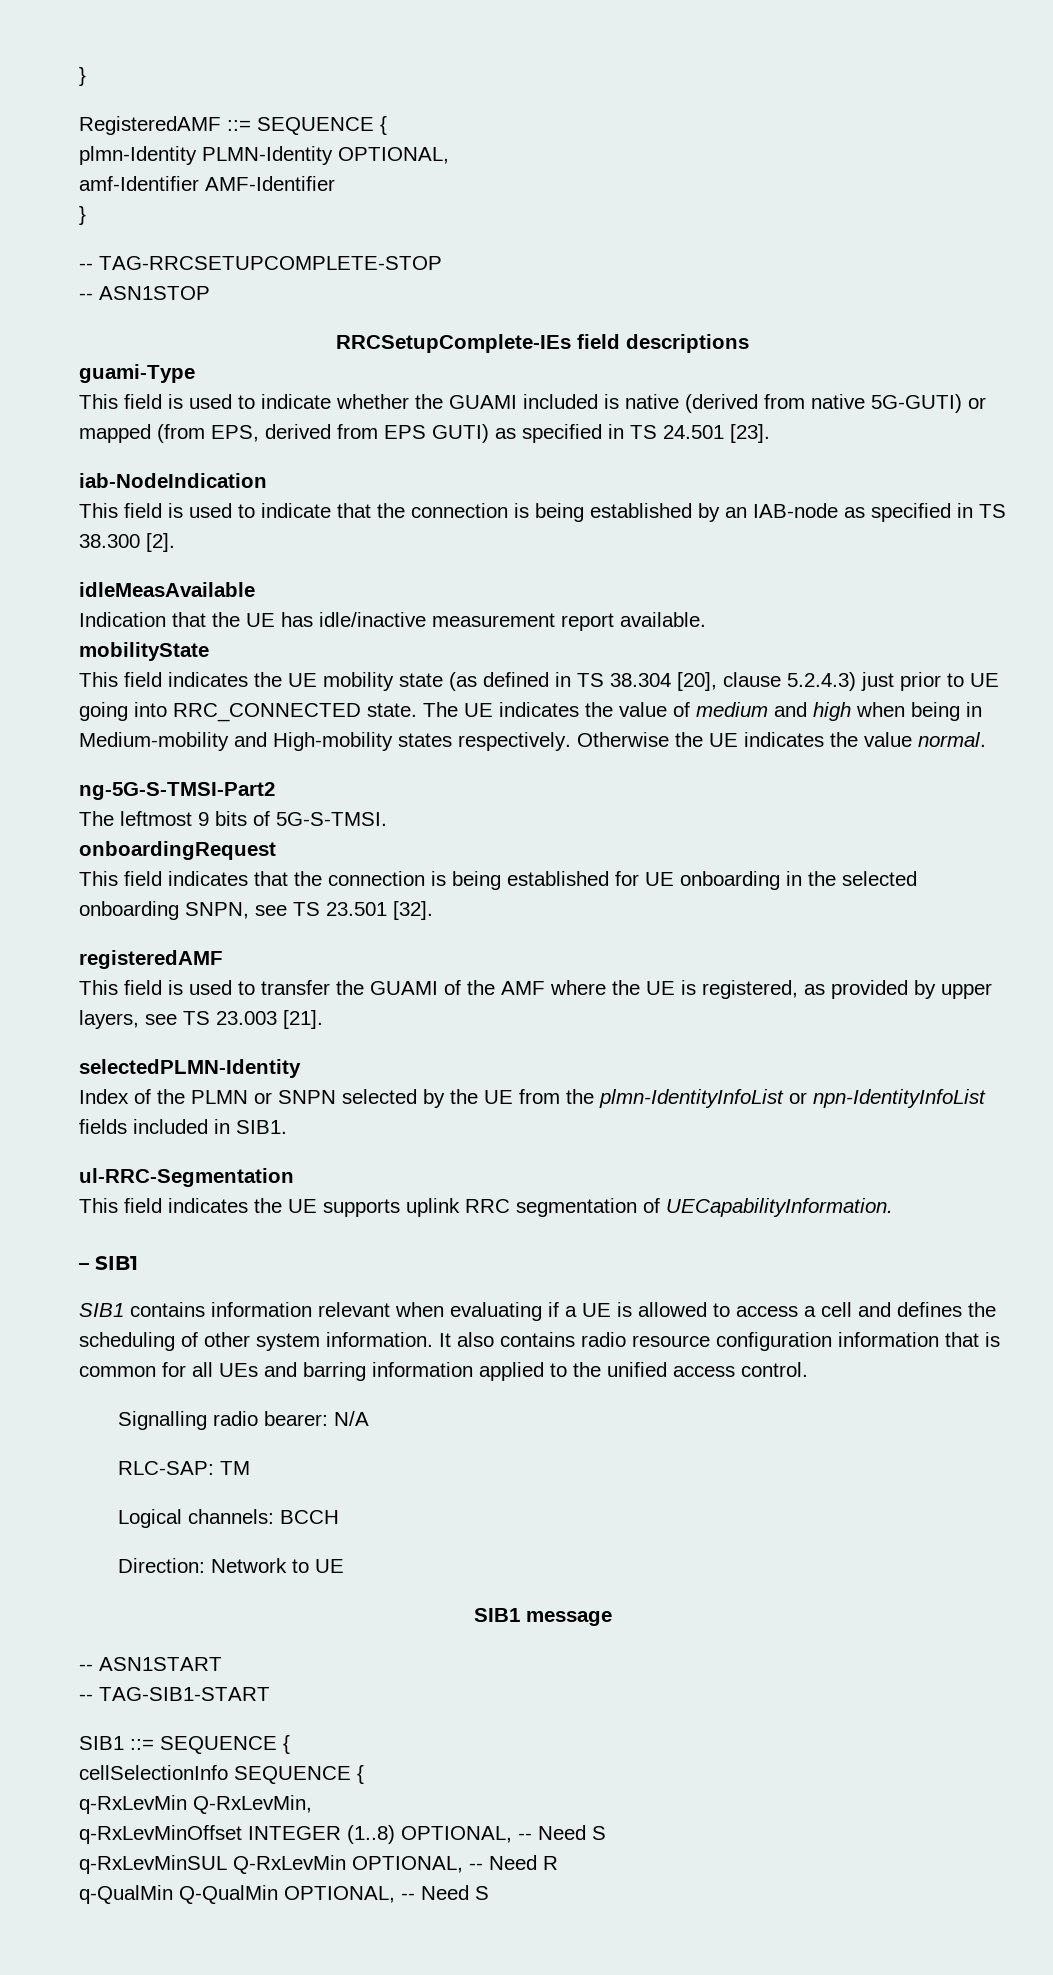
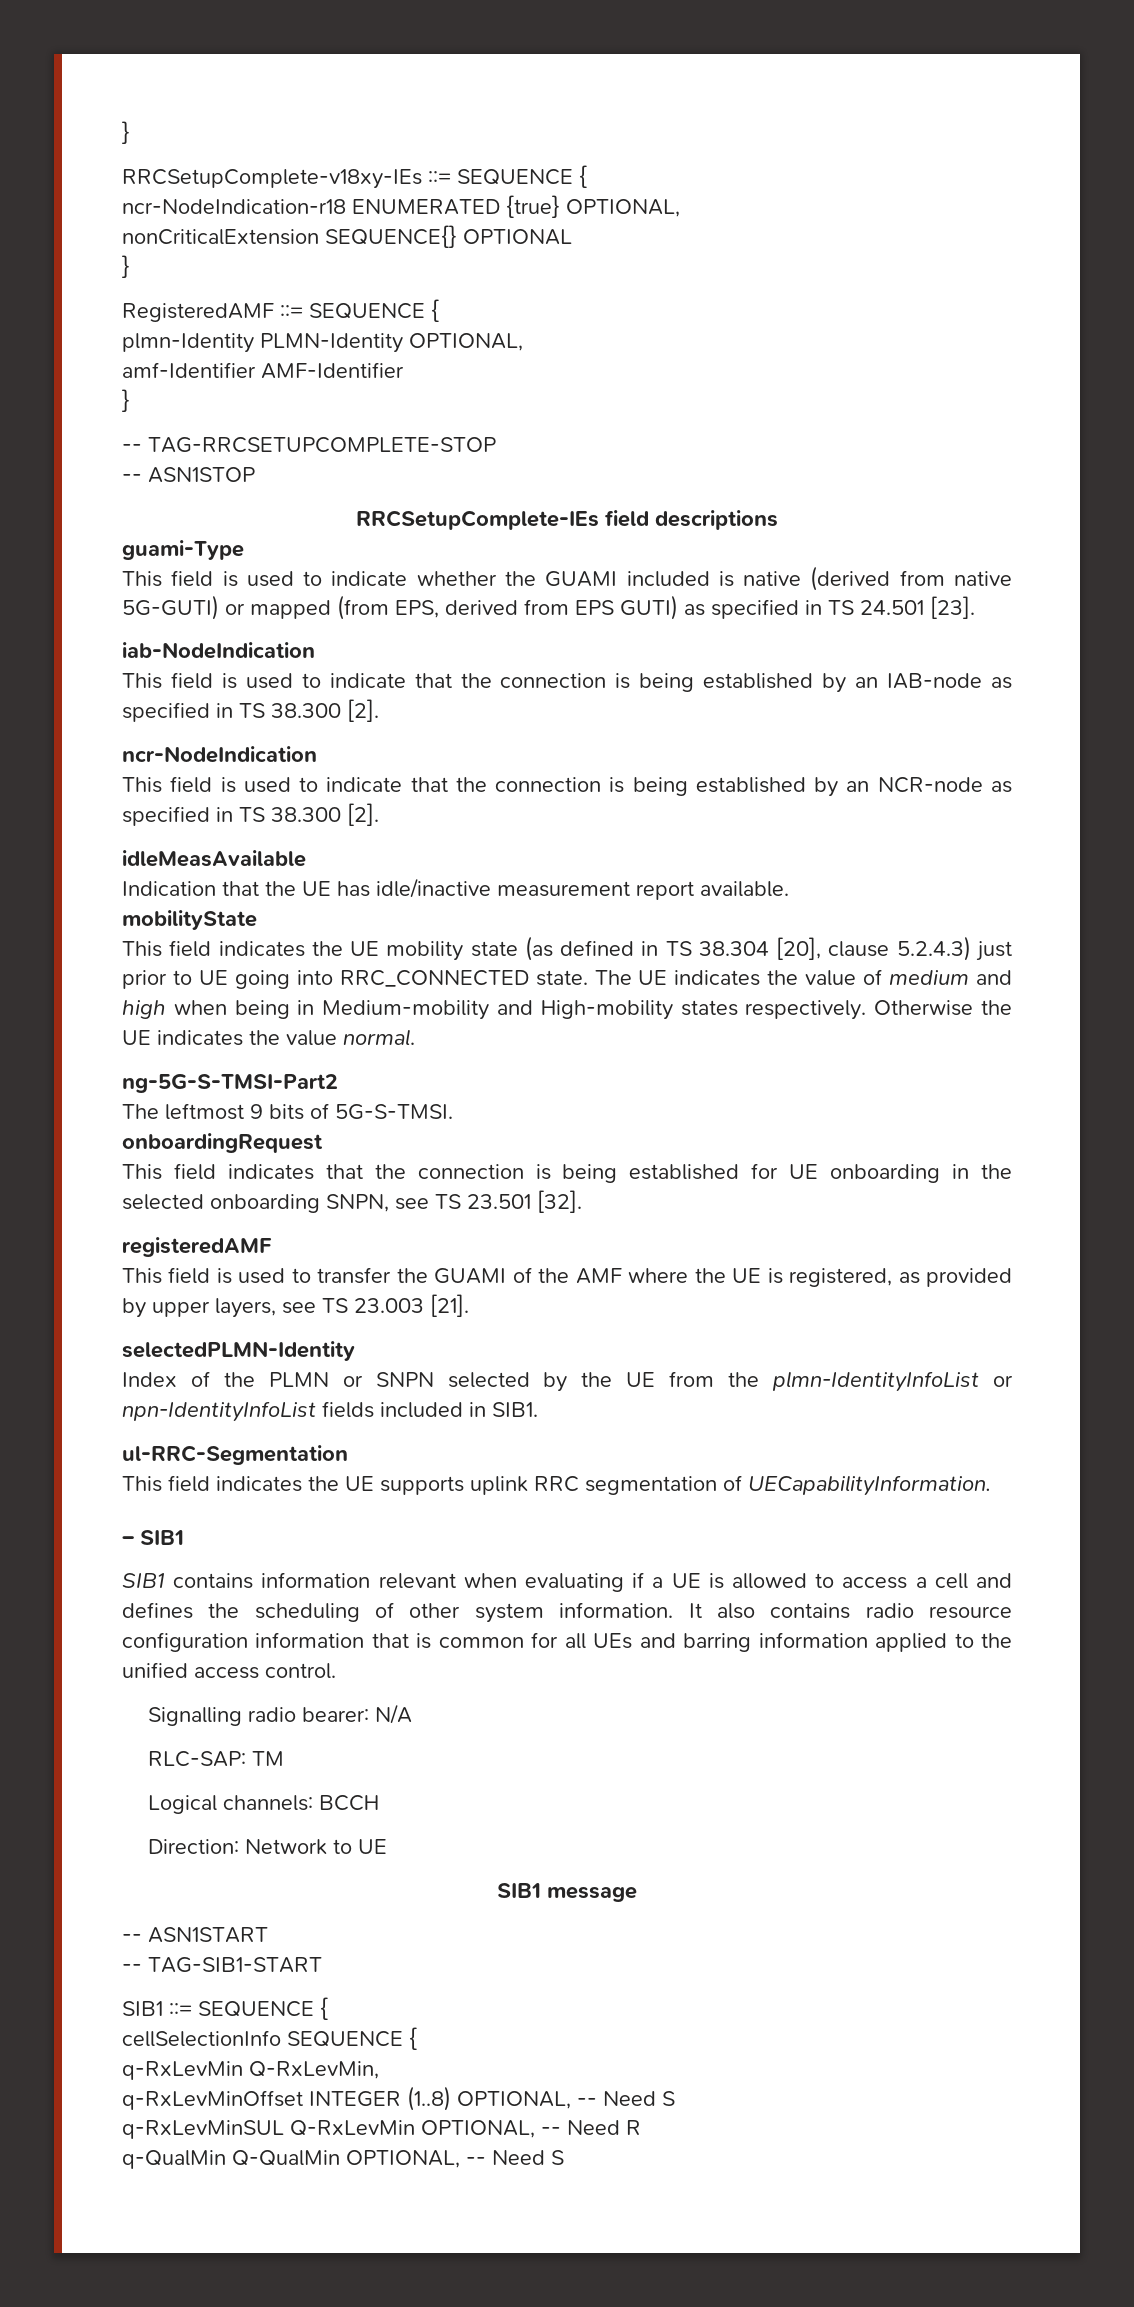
[79,67,86,86] } -> [122,121,130,144] [122,165,587,189] [122,195,680,218] [122,225,572,248] [122,255,130,278] } // RRCSetupComplete-v18xy-IEs ::= SEQUENCE { // ncr-NodeIndication-r18 ENUMERATED {true} OPTIONAL, // nonCriticalExtension SEQUENCE{} OPTIONAL // }
(175, 542) none -> [122,746,317,763] [122,776,1012,797] [122,803,379,826] // ncr-NodeIndication // This field is used to indicate that the connection is being established by an NCR-node as specified in TS 38.300 [2].

